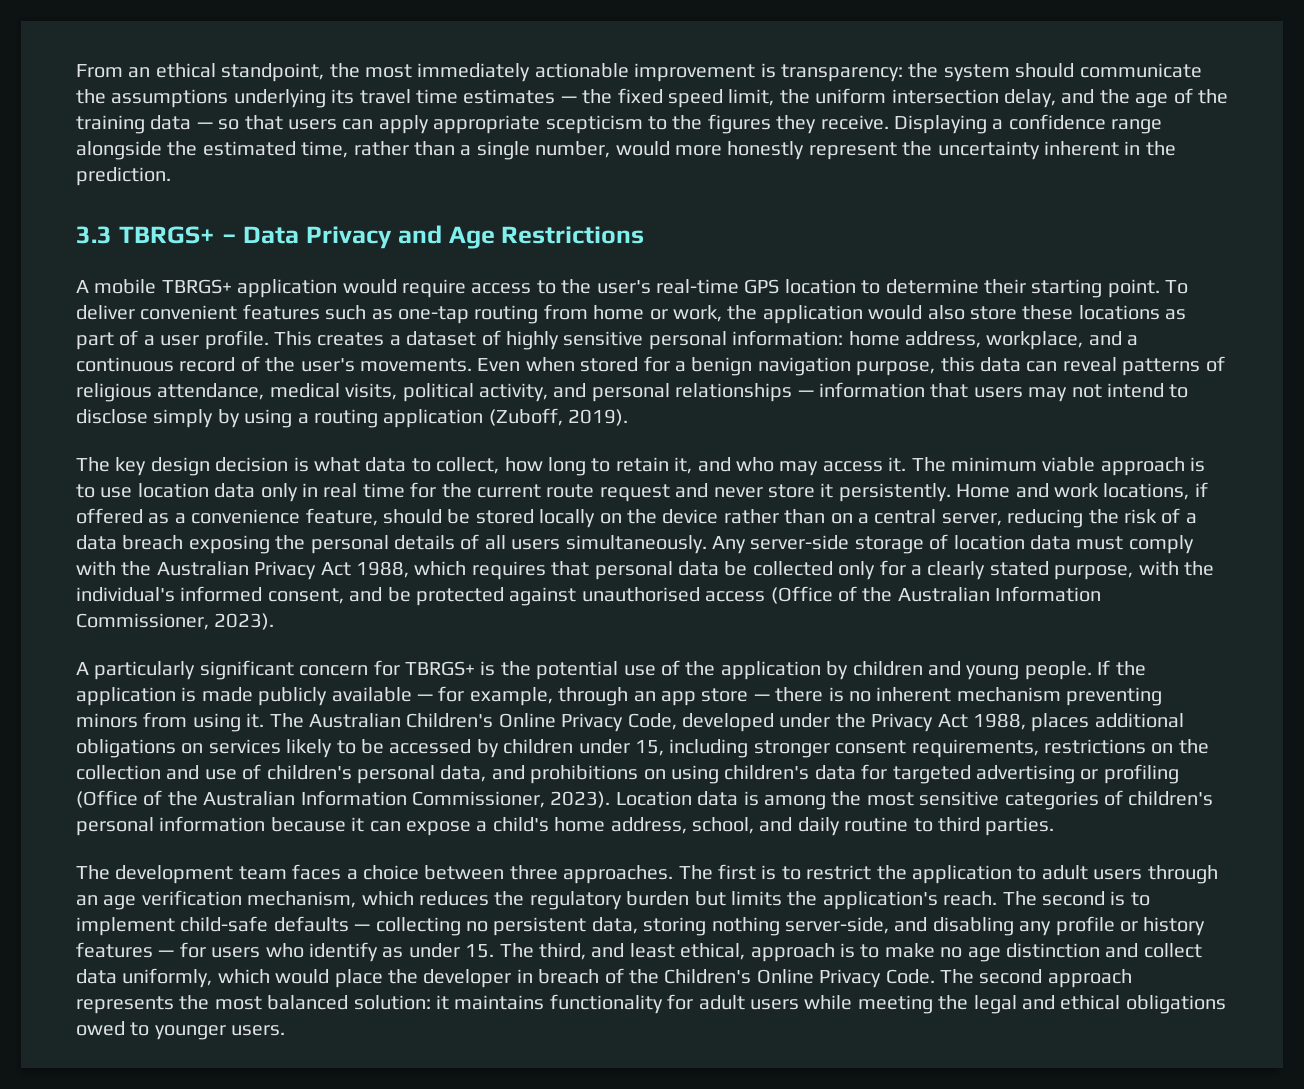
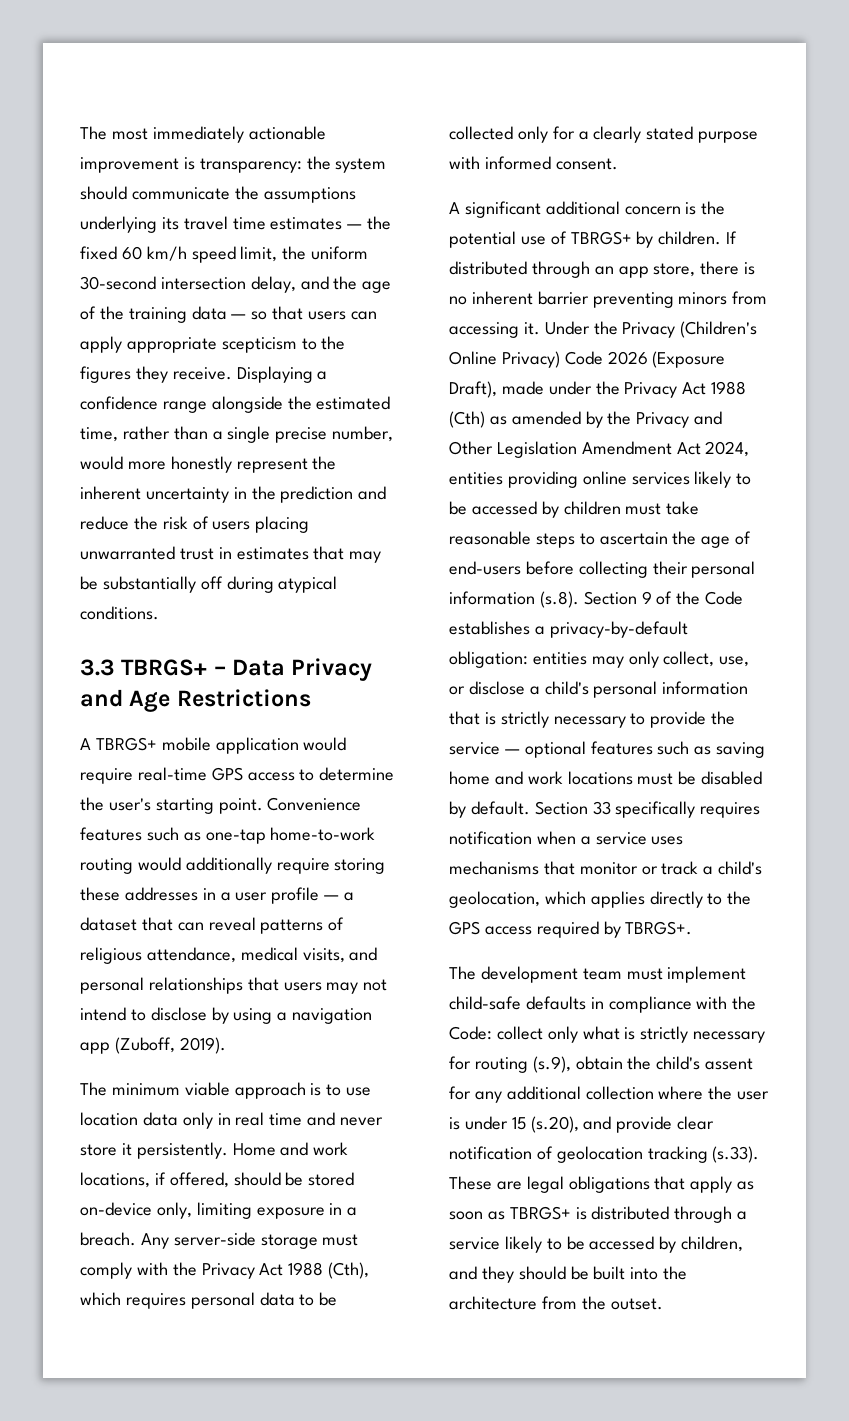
[76,63,360,82] From an ethical standpoint, the -> [80,126,107,140] The
(663, 96) none -> [121,246,187,261] 60 km/h
(887, 96) none -> [80,276,156,290] 30-second
(530, 150) none -> [275,427,328,443] precise
[937,141,1176,160] [76,167,171,186] uncertainty inherent in the prediction. -> [80,486,387,503] [80,516,310,533] [80,546,382,563] [80,576,338,593] [80,606,159,620] inherent uncertainty in the prediction and reduce the risk of users placing unwarranted trust in estimates that may be substantially off during atypical conditions.
[94,279,232,294] mobile TBRGS+ -> [95,737,211,751] TBRGS+ mobile
(466, 288) none -> [137,767,243,781] real-time GPS
[561,279,1189,298] [76,304,1187,324] [76,330,1139,350] [76,356,1021,376] the user's real-time GPS location to determine their starting point. To deliver convenient features such as one-tap routing from home or work, the application would also store these locations as part of a user profile. This creates a dataset of highly sensitive personal information: home address, workplace, and a continuous record of the user's movements. Even when stored for a benign navigation purpose, this data -> [319,767,395,781] [80,797,362,814] [80,827,376,844] [80,857,386,874] [80,887,355,904] [80,917,173,931] determine the user's starting point. Convenience features such as one-tap home-to-work routing would additionally require storing these addresses in a user profile — a dataset that
[402,383,548,402] political activity, -> (345, 955) none
[797,382,925,398] — information -> (243, 985) none
[153,409,214,428] simply -> (207, 1014) none
[314,409,484,428] routing application -> [292,1008,373,1024] [80,1042,110,1054] navigation app
[115,457,946,476] key design decision is what data to collect, how long to retain it, and who may access it. The -> (107, 1089) none
[410,482,670,502] for the current route request -> (303, 1119) none
[76,508,1197,528] [76,534,1071,554] offered as a convenience feature, should be stored locally on the device rather than on a central server, reducing the risk of a data breach exposing the personal details of all users simultaneously. Any server-side storage of location data -> [169,1172,355,1188] [80,1202,358,1219] [80,1232,318,1249] offered, should be stored on-device only, limiting exposure in a breach. Any server-side storage
[156,561,409,580] Australian Privacy Act 1988, -> [201,1262,370,1279] Privacy Act 1988 (Cth),
[551,561,590,576] that -> (186, 1301) none
(719, 568) none -> [299,1294,315,1306] to
[1054,561,1214,580] [76,586,1102,606] [76,613,275,630] [76,660,475,680] purpose, with the individual's informed consent, and be protected against unauthorised access (Office of the Australian Information Commissioner, 2023). // A particularly significant concern for TBRGS+ -> [698,131,759,143] [449,156,618,170] [449,201,681,218] purpose with informed consent. // A significant additional concern
[685,660,1146,680] [76,686,553,706] the application by children and young people. If the application is made publicly available — for example, -> [570,231,738,248] [449,261,527,275] TBRGS+ by children. If distributed
[701,688,770,702] store — -> [653,263,696,277] store,
[956,687,1061,702] mechanism -> [537,291,589,305] barrier
[192,713,1184,732] [76,739,204,758] using it. The Australian Children's Online Privacy Code, developed under the Privacy Act 1988, places additional obligations on -> [449,321,758,338] [449,351,726,368] [449,381,747,398] [449,411,723,428] [449,441,750,458] [449,471,627,488] accessing it. Under the Privacy (Children's Online Privacy) Code 2026 (Exposure Draft), made under the Privacy Act 1988 (Cth) as amended by the Privacy and Other Legislation Amendment Act 2024, entities providing online
[578,739,1209,758] [76,764,1179,784] [76,790,1214,810] [76,816,1055,836] [76,864,1218,884] [76,890,1150,910] [76,916,1206,936] [76,942,1202,962] [76,968,1132,988] [76,994,1226,1014] [76,1021,286,1040] under 15, including stronger consent requirements, restrictions on the collection and use of children's personal data, and prohibitions on using children's data for targeted advertising or profiling (Office of the Australian Information Commissioner, 2023). Location data is among the most sensitive categories of children's personal information because it can expose a child's home address, school, and daily routine to third parties. // The development team faces a choice between three approaches. The first is to restrict the application to adult users through an age verification mechanism, which reduces the regulatory burden but limits the application's reach. The second is to implement child-safe defaults — collecting no persistent data, storing nothing server-side, and disabling any profile or history features — for users who identify as under 15. The third, and least ethical, approach is to make no age distinction and collect data uniformly, which would place the developer in breach of the Children's Online Privacy Code. The second approach represents the most balanced solution: it maintains functionality for adult users while meeting the legal and ethical obligations owed to younger users. -> [625,501,700,515] [449,531,752,548] [449,561,756,578] [449,591,744,608] [449,621,688,638] [449,651,750,668] [449,681,749,698] [449,711,736,728] [449,741,766,758] [449,771,763,785] [449,801,761,818] [449,831,684,845] [449,861,763,875] [449,891,752,908] [449,921,693,938] [449,966,747,983] [449,996,757,1013] [449,1026,766,1043] [449,1056,754,1073] [449,1086,770,1103] [449,1116,715,1133] [449,1146,760,1163] [449,1176,755,1193] [449,1206,748,1223] [449,1236,744,1253] [449,1266,688,1283] [449,1296,663,1310] must take reasonable steps to ascertain the age of end-users before collecting their personal information (s.8). Section 9 of the Code establishes a privacy-by-default obligation: entities may only collect, use, or disclose a child's personal information that is strictly necessary to provide the service — optional features such as saving home and work locations must be disabled by default. Section 33 specifically requires notification when a service uses mechanisms that monitor or track a child's geolocation, which applies directly to the GPS access required by TBRGS+. // The development team must implement child-safe defaults in compliance with the Code: collect only what is strictly necessary for routing (s.9), obtain the child's assent for any additional collection where the user is under 15 (s.20), and provide clear notification of geolocation tracking (s.33). These are legal obligations that apply as soon as TBRGS+ is distributed through a service likely to be accessed by children, and they should be built into the architecture from the outset.

